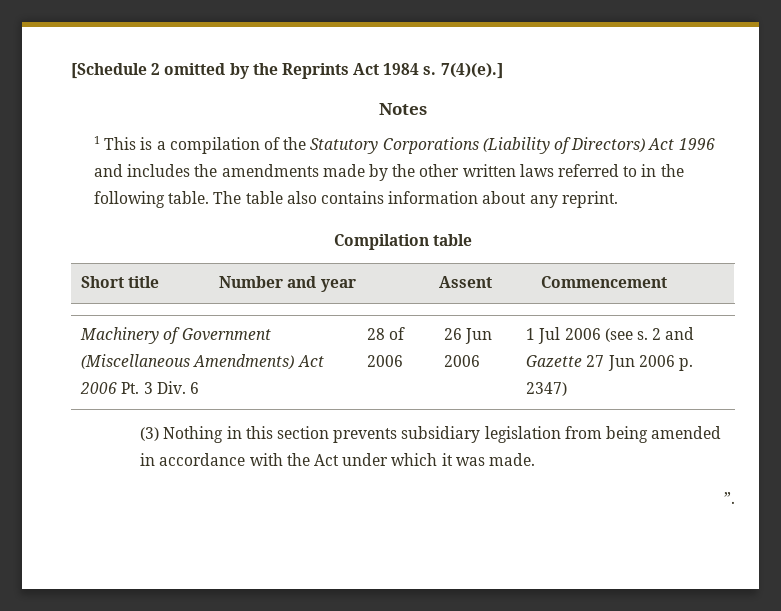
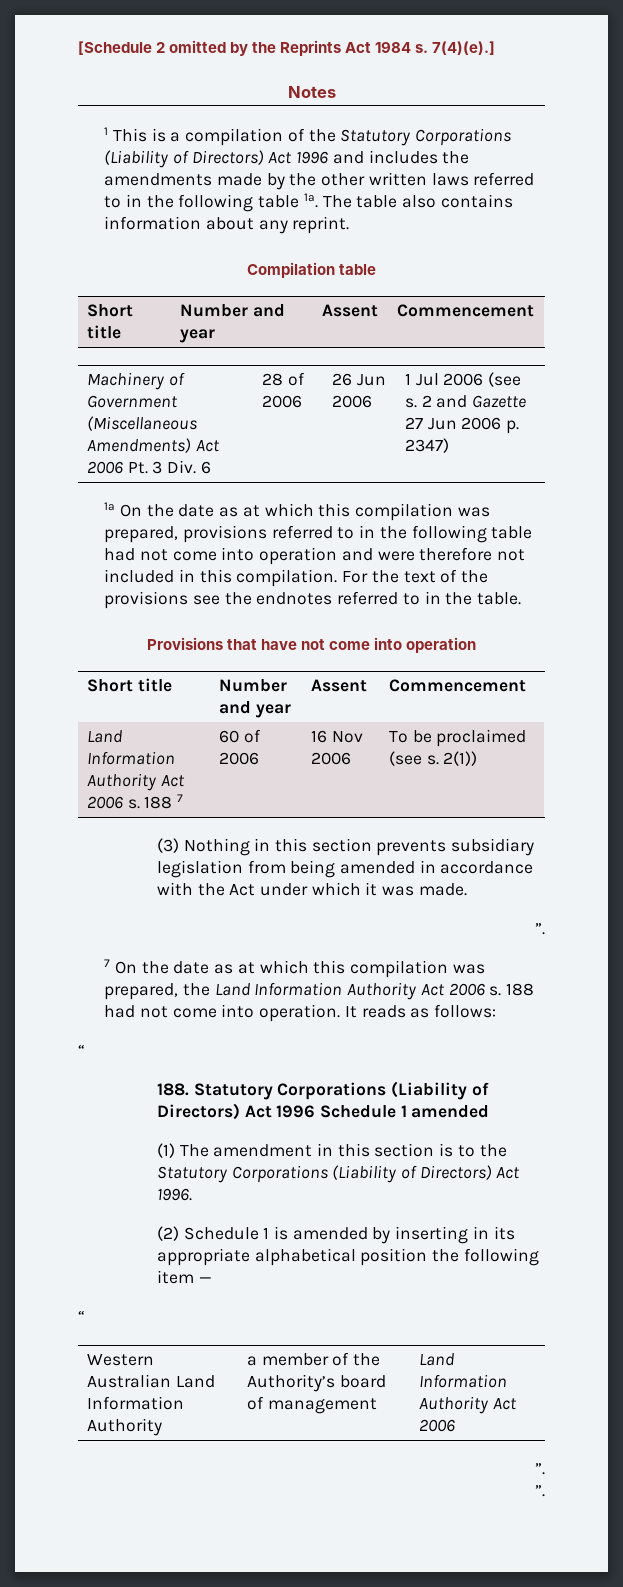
[168,191,210,204] table. -> [258,193,318,208] table 1a.
(568, 389) none -> [104,502,490,521] [104,525,533,543] [104,547,526,565] [104,569,489,587] [104,591,522,609] [146,637,477,653] [86,678,172,692] [218,679,287,692] [218,701,291,718] [310,679,367,692] [388,679,526,692] [86,730,122,743] [86,751,175,765] [86,773,185,791] [86,794,183,809] [218,729,261,743] [218,752,259,765] [310,730,363,743] [310,752,351,765] [388,729,527,747] [388,751,478,766] // 1a On the date as at which this compilation was prepared, provisions referred to in the following table had not come into operation and were therefore not included in this compilation. For the text of the provisions see the endnotes referred to in the table. // Provisions that have not come into operation // Short title | Number and year | Assent | Commencement // Land Information Authority Act 2006 s. 188 7 | 60 of 2006 | 16 Nov 2006 | To be proclaimed (see s. 2(1))
(735, 498) none -> [104,959,485,978] [104,982,535,1000] [104,1004,497,1022] [78,1045,85,1056] [156,1081,489,1100] [156,1103,490,1120] [156,1143,507,1158] [156,1165,521,1183] [156,1188,192,1201] [156,1226,515,1244] [156,1248,539,1266] [156,1270,212,1284] [78,1311,85,1322] [86,1354,154,1366] [86,1374,215,1388] [86,1396,184,1410] [86,1418,162,1436] [246,1352,380,1366] [246,1374,386,1392] [246,1396,377,1414] [418,1353,454,1366] [418,1374,507,1388] [418,1396,517,1414] [418,1419,455,1432] [535,1463,545,1475] [535,1485,545,1497] // 7 On the date as at which this compilation was prepared, the Land Information Authority Act 2006 s. 188 had not come into operation. It reads as follows: // “ // 188. Statutory Corporations (Liability of Directors) Act 1996 Schedule 1 amended // (1) The amendment in this section is to the Statutory Corporations (Liability of Directors) Act 1996. // (2) Schedule 1 is amended by inserting in its appropriate alphabetical position the following item — // “ // Western Australian Land Information Authority | a member of the Authority’s board of management | Land Information Authority Act 2006 // ”. // ”.

